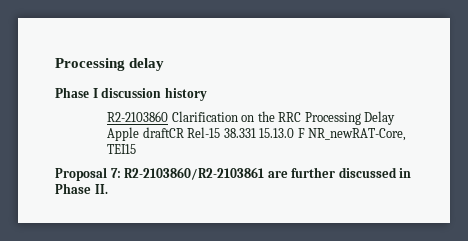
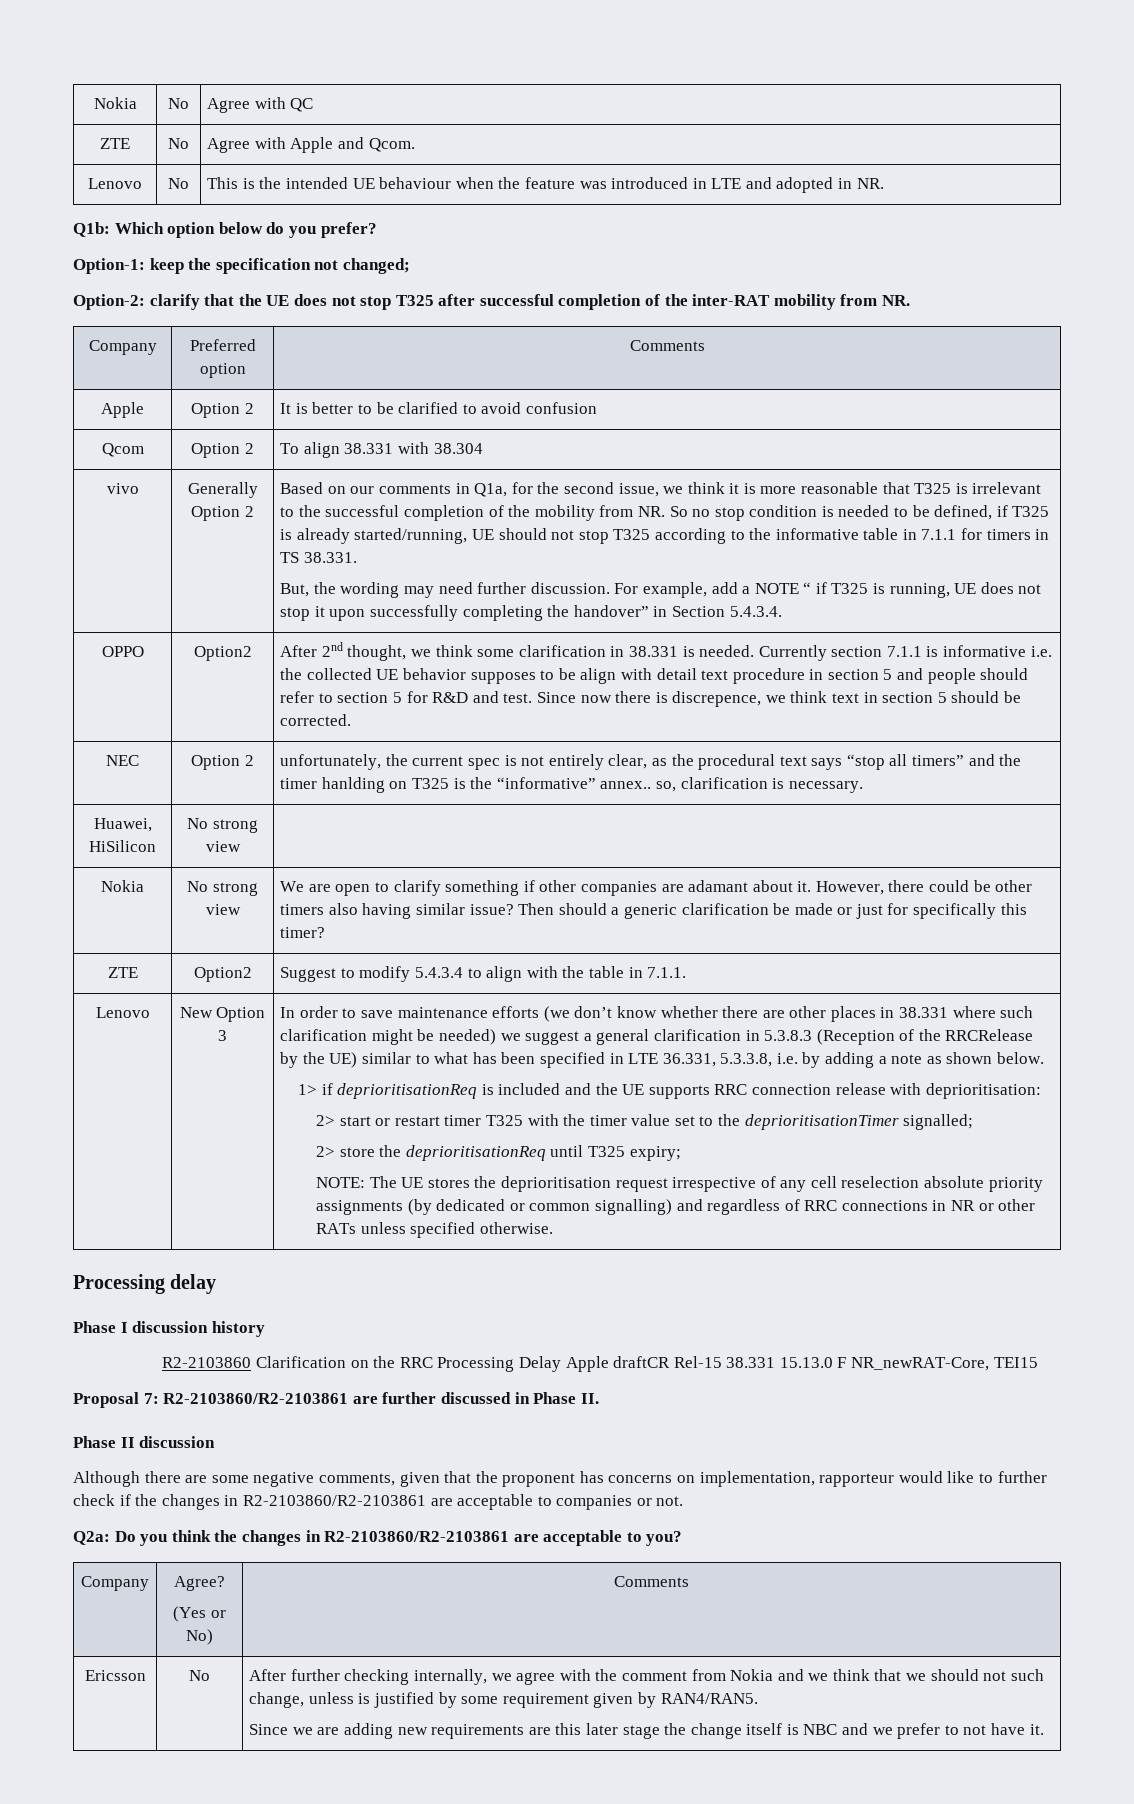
(55, 64) none -> [93,97,137,109] [168,98,189,109] [207,97,314,113] [100,138,130,149] [168,138,189,149] [207,137,415,153] [88,178,142,189] [168,178,189,189] [207,177,884,193] [73,222,377,238] [73,258,410,274] [73,294,911,310] [88,340,157,355] [189,339,256,351] [199,363,246,378] [629,340,705,351] [101,402,144,418] [191,403,254,418] [280,402,597,414] [101,443,144,457] [191,443,254,458] [280,442,483,458] [106,483,139,494] [187,482,258,498] [191,506,254,521] [280,482,1042,497] [280,505,1050,521] [280,528,1050,544] [280,552,357,563] [280,582,1042,598] [280,605,782,621] [101,646,144,657] [193,646,252,661] [280,642,1052,661] [280,668,1029,684] [280,691,1022,707] [280,714,352,726] [106,755,139,766] [191,755,254,770] [280,754,1022,770] [280,777,863,793] [93,818,152,832] [89,840,156,852] [187,818,258,833] [205,841,241,852] [101,880,144,892] [187,881,258,896] [205,904,241,915] [280,880,1033,896] [280,903,1027,919] [280,927,326,938] [107,967,138,978] [193,967,252,982] [280,966,687,982] [95,1007,150,1018] [179,1007,266,1022] [218,1030,227,1041] [280,1006,1034,1022] [280,1029,1034,1045] [280,1052,1045,1068] [298,1083,1041,1099] [315,1114,974,1130] [315,1145,681,1161] [315,1176,1043,1192] [315,1199,1036,1215] [315,1222,553,1238] Nokia | No | Agree with QC // ZTE | No | Agree with Apple and Qcom. // Lenovo | No | This is the intended UE behaviour when the feature was introduced in LTE and adopted in NR. // Q1b: Which option below do you prefer? // Option-1: keep the specification not changed; // Option-2: clarify that the UE does not stop T325 after successful completion of the inter-RAT mobility from NR. // Company | Preferred option | Comments // Apple | Option 2 | It is better to be clarified to avoid confusion // Qcom | Option 2 | To align 38.331 with 38.304 // vivo | Generally Option 2 | Based on our comments in Q1a, for the second issue, we think it is more reasonable that T325 is irrelevant to the successful completion of the mobility from NR. So no stop condition is needed to be defined, if T325 is already started/running, UE should not stop T325 according to the informative table in 7.1.1 for timers in TS 38.331. // But, the wording may need further discussion. For example, add a NOTE “ if T325 is running, UE does not stop it upon successfully completing the handover” in Section 5.4.3.4. // OPPO | Option2 | After 2nd thought, we think some clarification in 38.331 is needed. Currently section 7.1.1 is informative i.e. the collected UE behavior supposes to be align with detail text procedure in section 5 and people should refer to section 5 for R&D and test. Since now there is discrepence, we think text in section 5 should be corrected. // NEC | Option 2 | unfortunately, the current spec is not entirely clear, as the procedural text says “stop all timers” and the timer hanlding on T325 is the “informative” annex.. so, clarification is necessary. // Huawei, HiSilicon | No strong view | // Nokia | No strong view | We are open to clarify something if other companies are adamant about it. However, there could be other timers also having similar issue? Then should a generic clarification be made or just for specifically this timer? // ZTE | Option2 | Suggest to modify 5.4.3.4 to align with the table in 7.1.1. // Lenovo | New Option 3 | In order to save maintenance efforts (we don’t know whether there are other places in 38.331 where such clarification might be needed) we suggest a general clarification in 5.3.8.3 (Reception of the RRCRelease by the UE) similar to what has been specified in LTE 36.331, 5.3.3.8, i.e. by adding a note as shown below. // 1> if deprioritisationReq is included and the UE supports RRC connection release with deprioritisation: // 2> start or restart timer T325 with the timer value set to the deprioritisationTimer signalled; // 2> store the deprioritisationReq until T325 expiry; // NOTE: The UE stores the deprioritisation request irrespective of any cell reselection absolute priority assignments (by dedicated or common signalling) and regardless of RRC connections in NR or other RATs unless specified otherwise. //
(108, 189) none -> [73,1436,216,1448] [73,1471,1047,1487] [73,1494,684,1510] [73,1530,683,1546] [81,1576,149,1591] [174,1576,225,1591] [173,1606,226,1622] [186,1629,213,1645] [614,1576,689,1587] [84,1670,146,1681] [189,1670,210,1681] [249,1669,1044,1685] [249,1692,758,1708] [249,1723,1044,1739] // Phase II discussion // Although there are some negative comments, given that the proponent has concerns on implementation, rapporteur would like to further check if the changes in R2-2103860/R2-2103861 are acceptable to companies or not. // Q2a: Do you think the changes in R2-2103860/R2-2103861 are acceptable to you? // Company | Agree? // (Yes or No) | Comments // Ericsson | No | After further checking internally, we agree with the comment from Nokia and we think that we should not such change, unless is justified by some requirement given by RAN4/RAN5. // Since we are adding new requirements are this later stage the change itself is NBC and we prefer to not have it.

